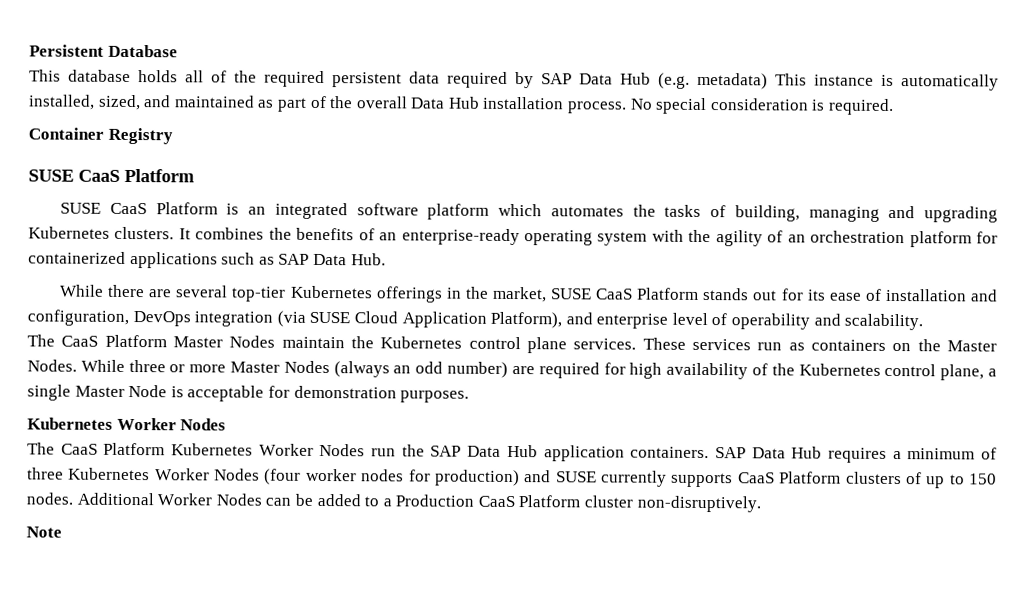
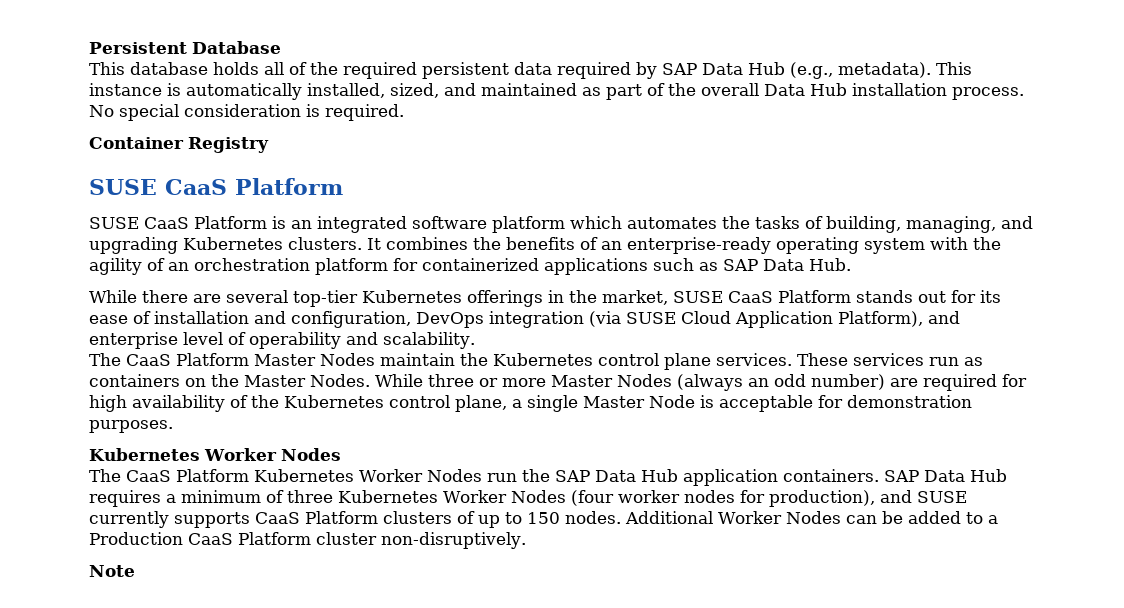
[658,72,768,90] (e.g. metadata) -> [790,62,931,79] (e.g., metadata).
[808,206,880,222] managing -> [906,216,996,233] managing,
[434,469,520,487] production) -> [768,490,875,507] production),

